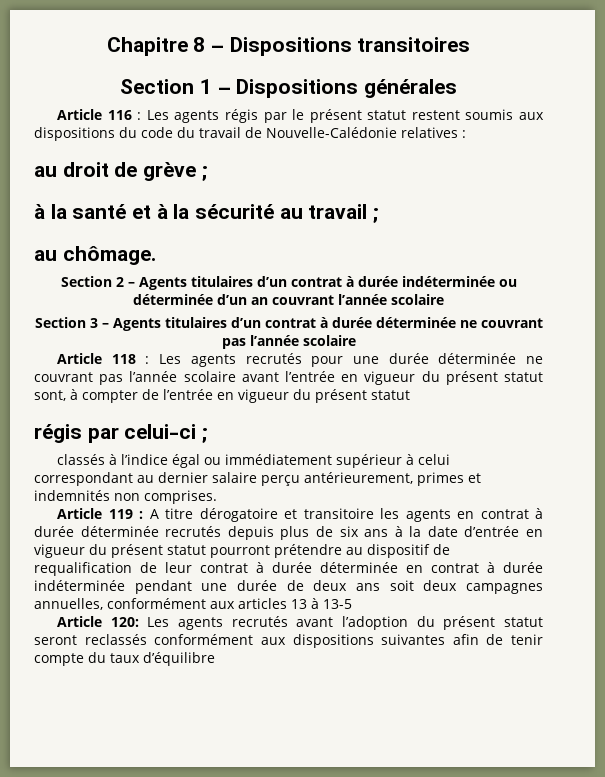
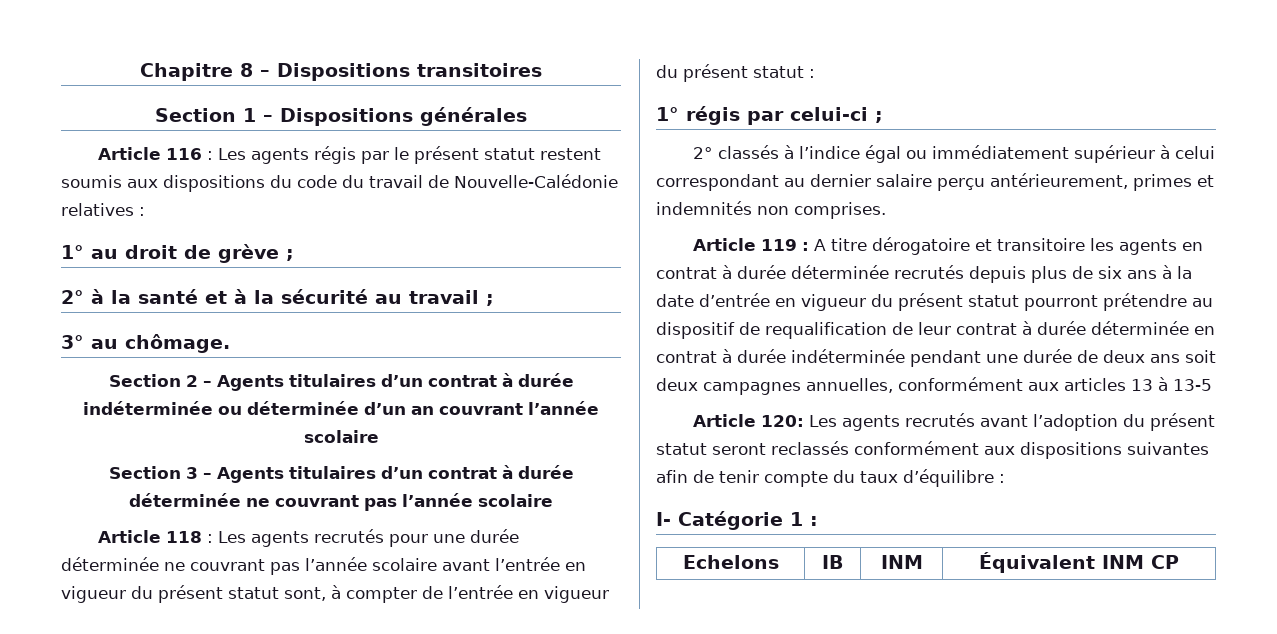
(466, 134) none -> [61,245,84,259] 1°
(208, 173) none -> [61,290,84,304] 2°
(380, 215) none -> [61,335,84,349] 3°
(410, 395) // -> [809,69,815,78] [656,107,679,121] : // 1°
(209, 435) none -> [692,147,713,159] 2°
(215, 659) none -> [999,474,1005,483] [656,511,818,530] [682,555,779,569] [822,555,843,569] [880,555,923,569] [979,552,1179,573] : // I- Catégorie 1 : // Echelons | IB | INM | Équivalent INM CP

